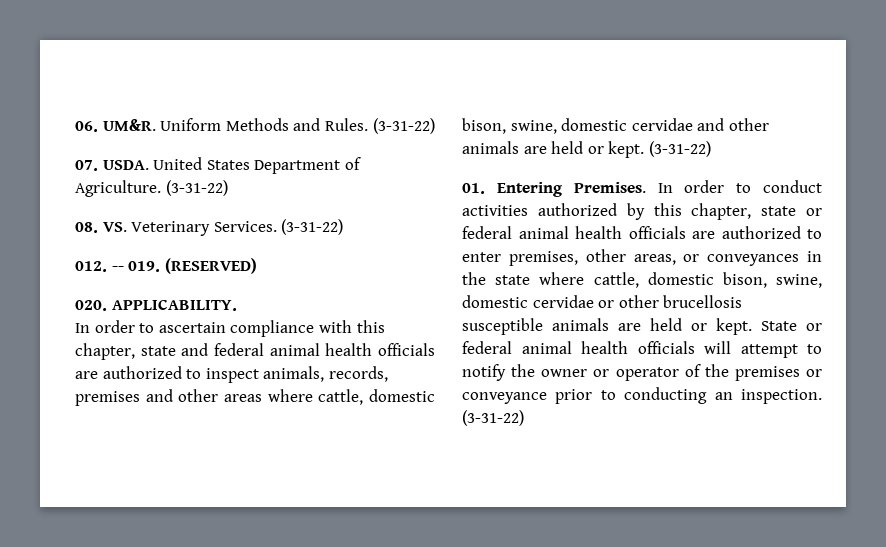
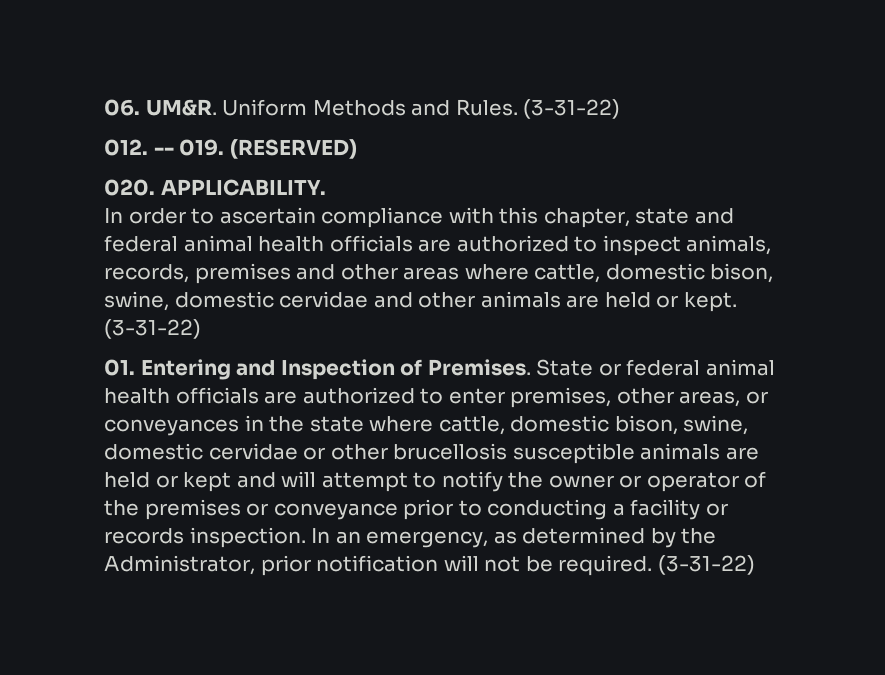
[75,157,361,174] [75,180,228,197] [75,219,344,236] // 07. USDA. United States Department of Agriculture. (3-31-22) // 08. VS. Veterinary Services. (3-31-22) -> (621, 109) none
[573,180,822,193] [462,203,797,220] Premises. In order to conduct activities authorized by this chapter, state -> [236,359,594,380] and Inspection of Premises. State
[716,318,822,335] [462,341,695,354] kept. State or federal animal health officials -> [183,472,276,492] kept and
[714,389,822,404] an inspection. -> [612,499,728,520] [104,527,717,548] [104,555,653,576] a facility or records inspection. In an emergency, as determined by the Administrator, prior notification will not be required.

